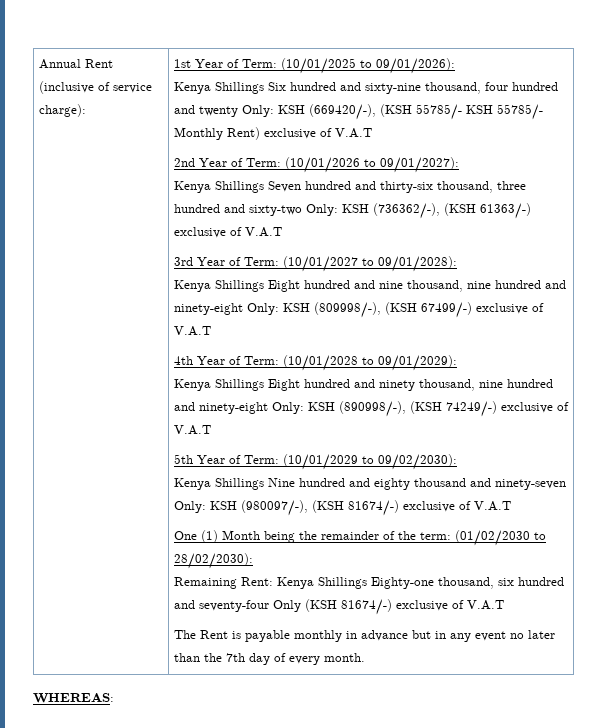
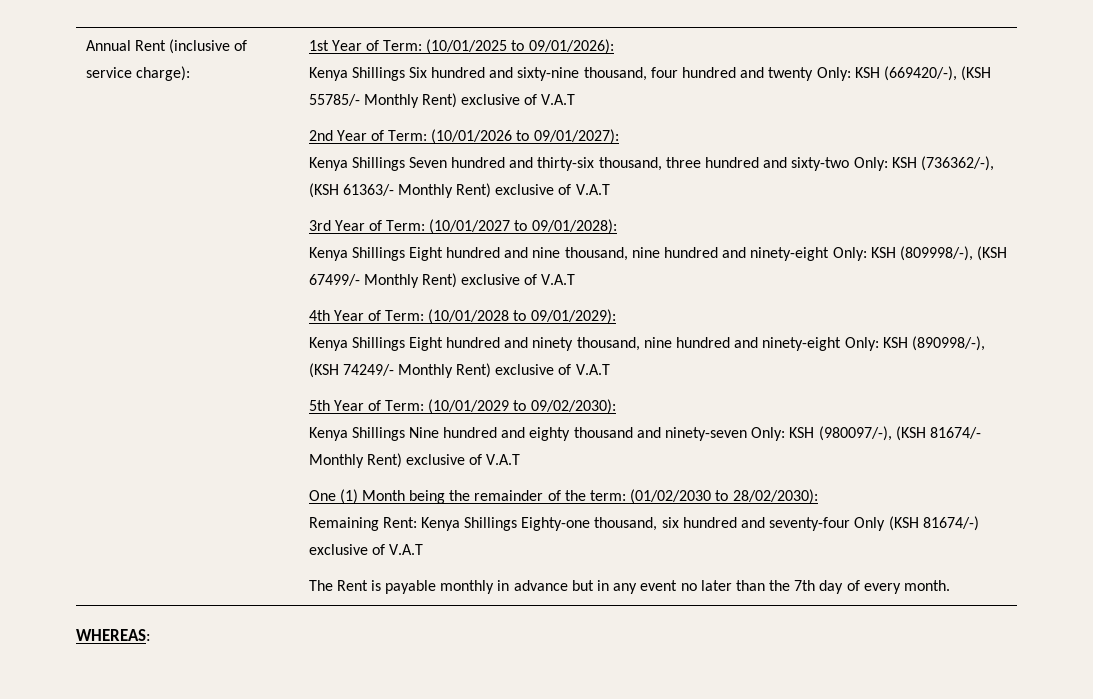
[465,104,543,120] KSH 55785/- -> (360, 100) none
[479,203,531,219] 61363/-) -> [342,183,492,198] 61363/- Monthly Rent)
[420,302,472,318] 67499/-) -> [308,273,457,288] 67499/- Monthly Rent)
[445,401,497,417] 74249/-) -> [342,363,492,378] 74249/- Monthly Rent)
[347,500,399,516] 81674/-) -> [929,427,981,439] [308,453,402,468] 81674/- Monthly Rent)

